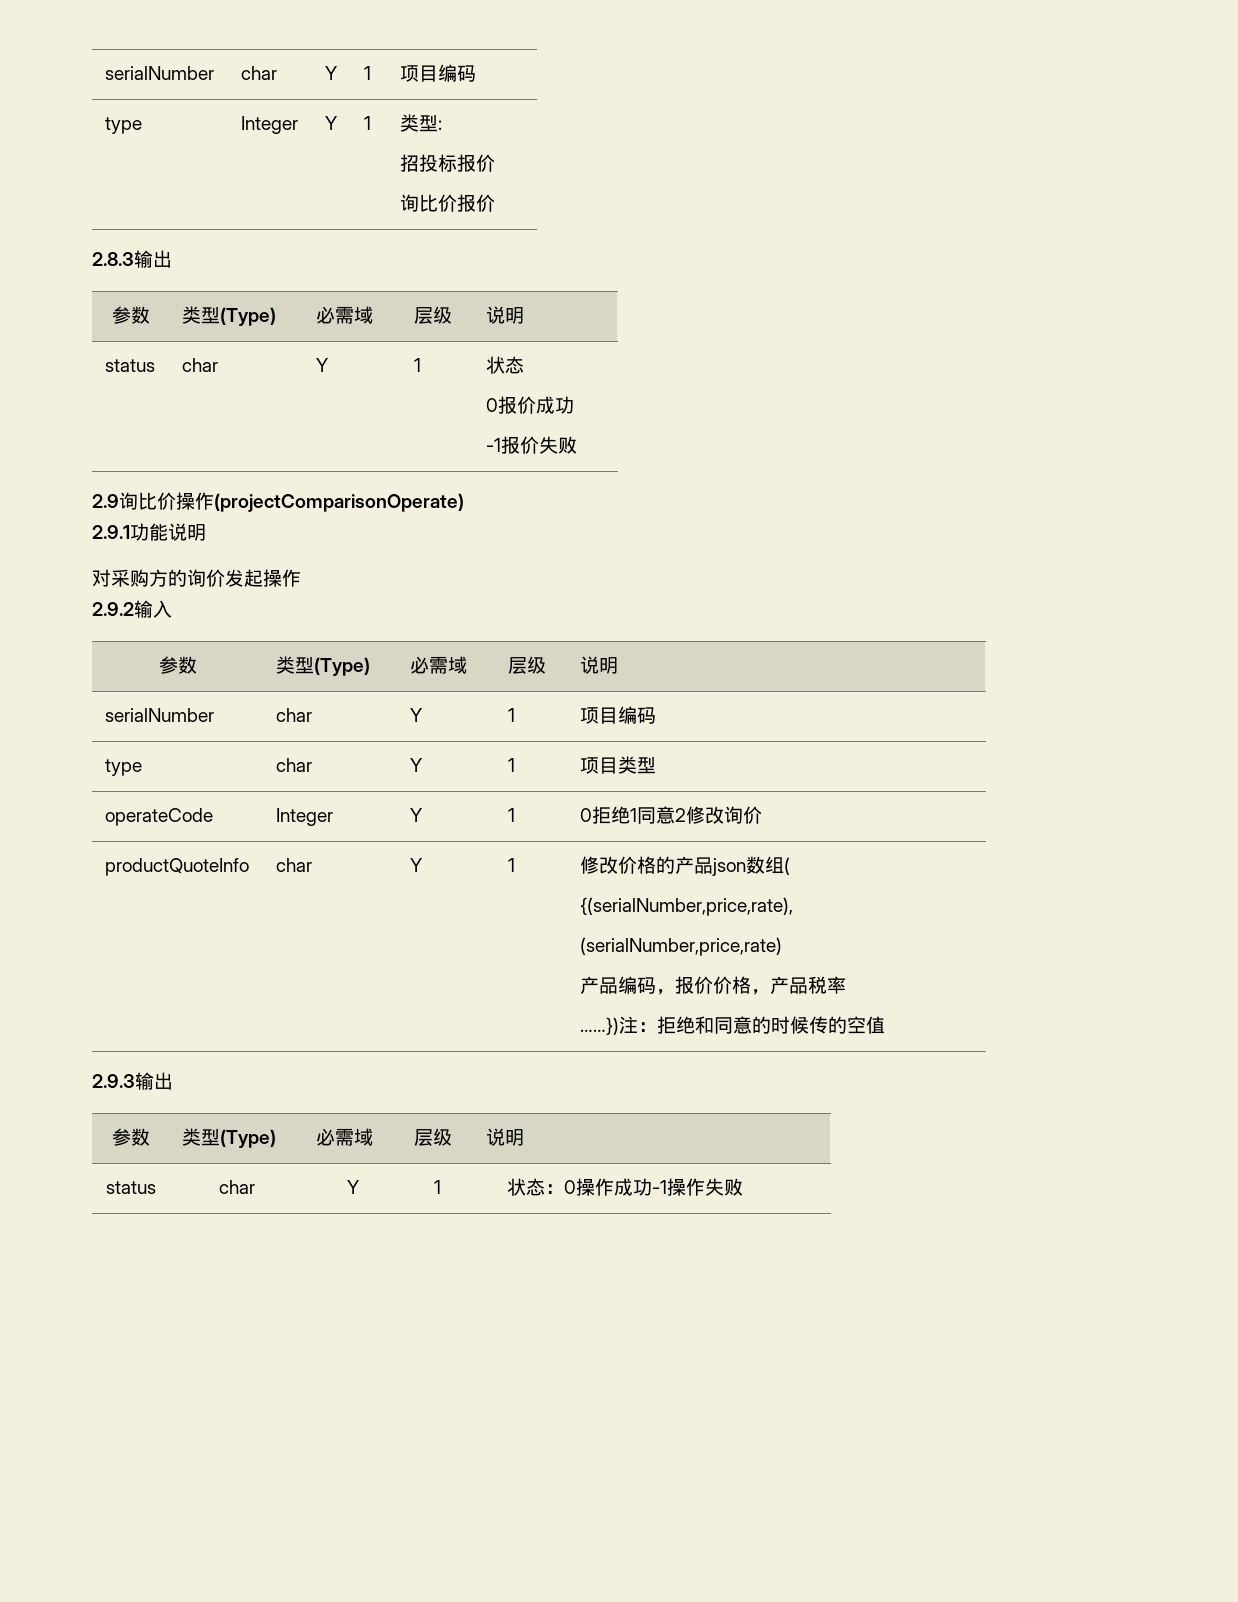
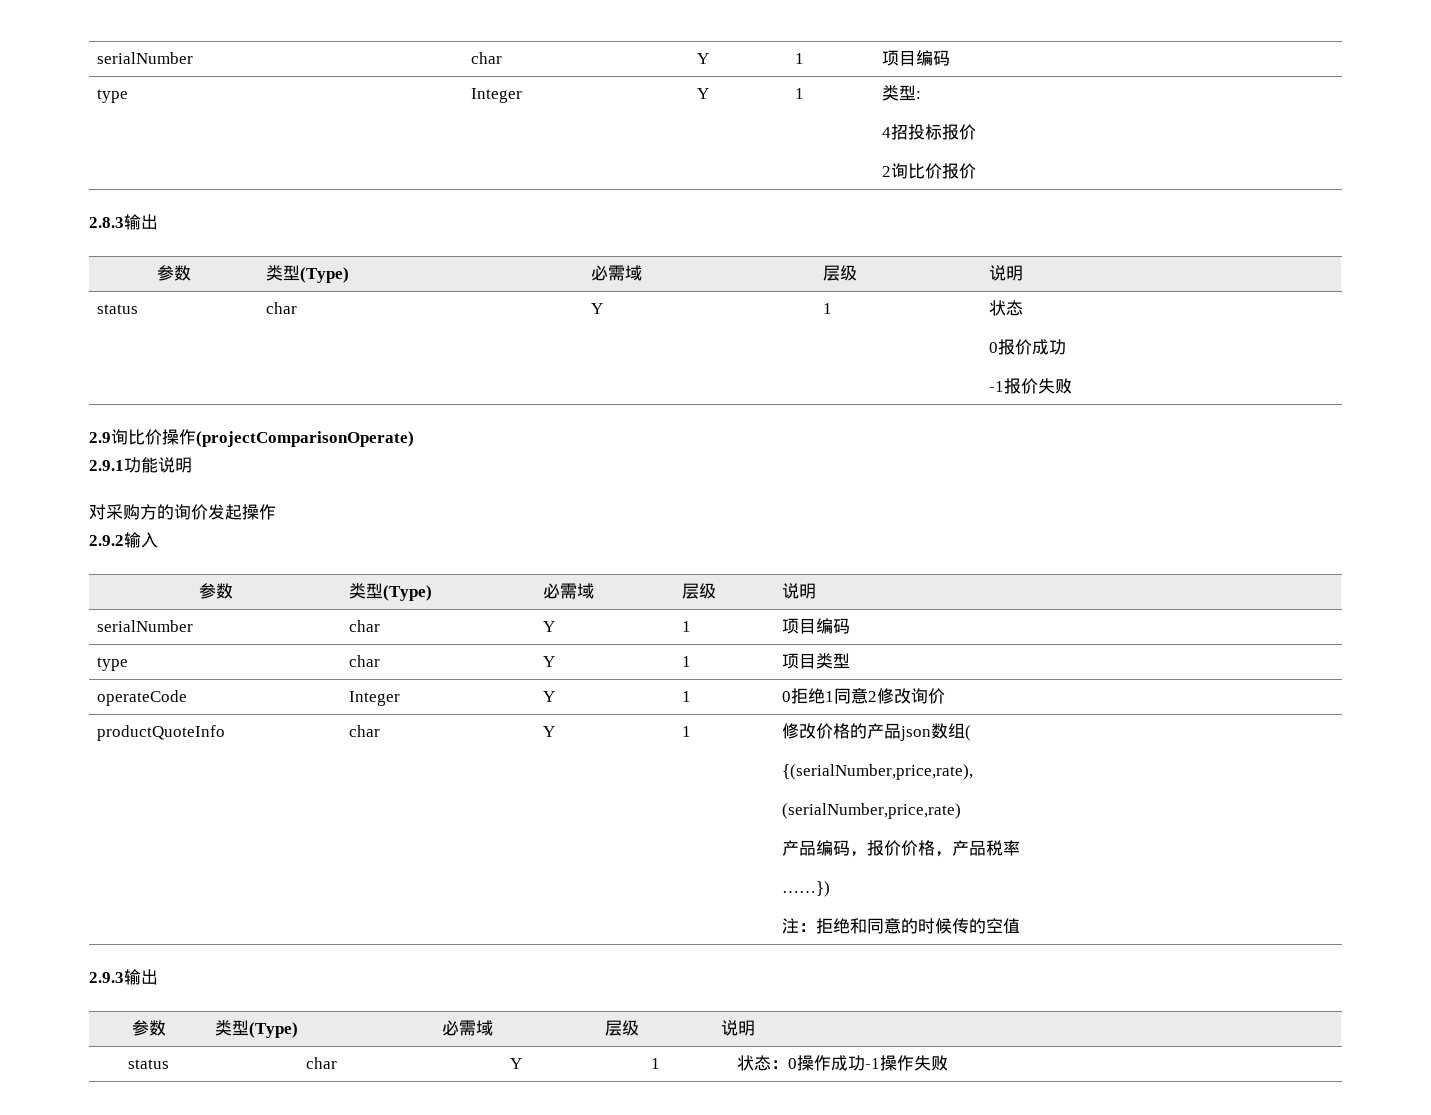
(443, 125) none -> [882,127,892,138] 4
(496, 163) none -> [882,166,892,177] 2
(620, 1026) none -> (831, 889) //

